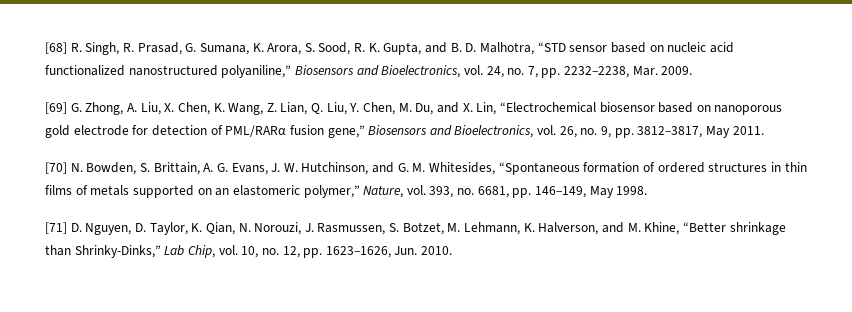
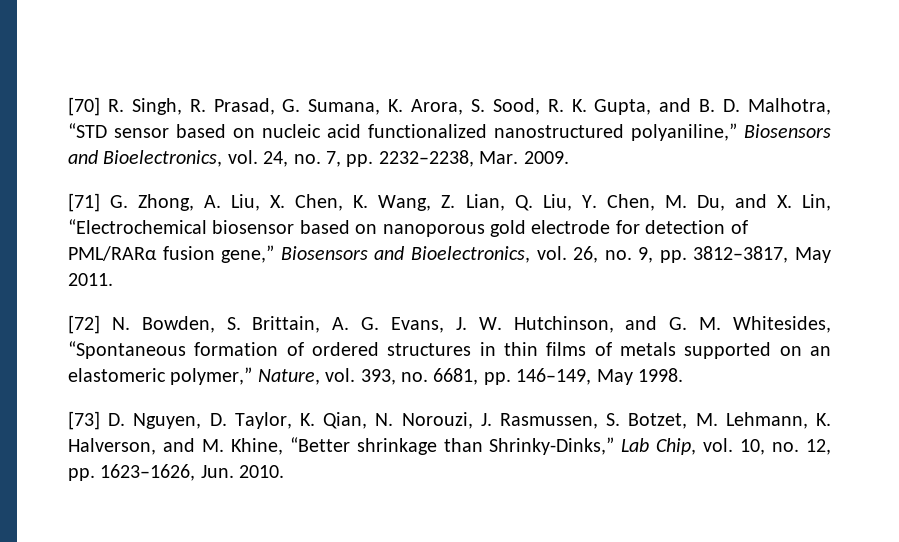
[45,42,67,54] [68] -> [68,97,100,116] [70]
[45,102,67,114] [69] -> [68,193,100,212] [71]
[45,162,67,174] [70] -> [68,315,100,334] [72]
[45,222,67,234] [71] -> [68,411,100,430] [73]

